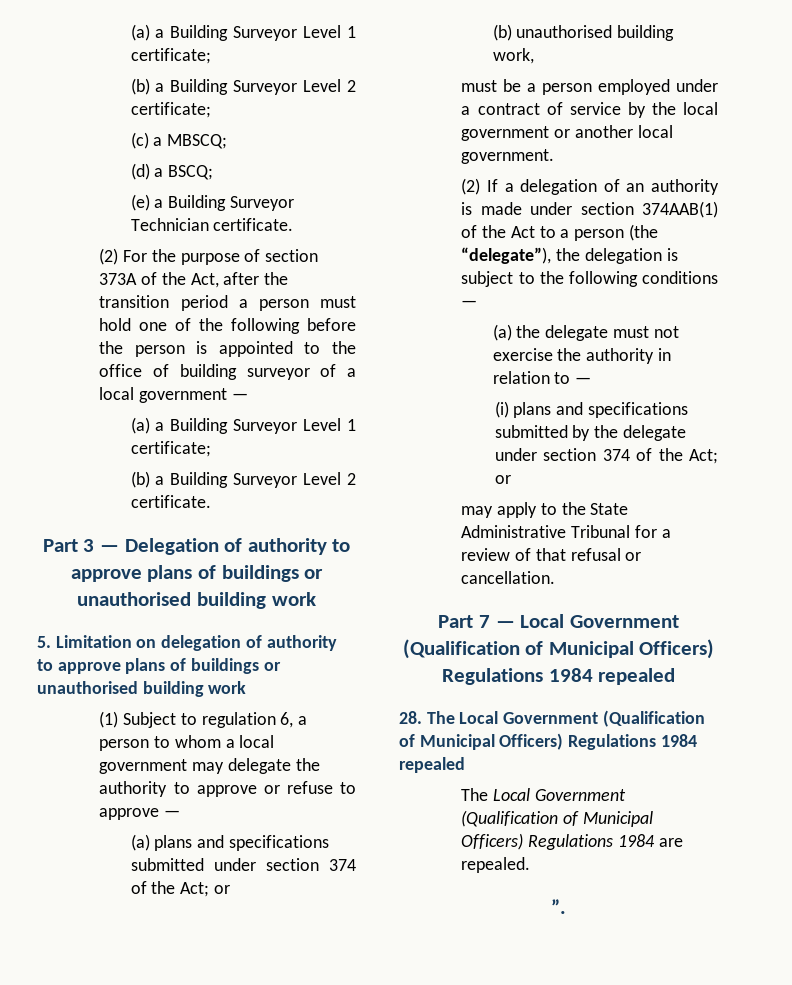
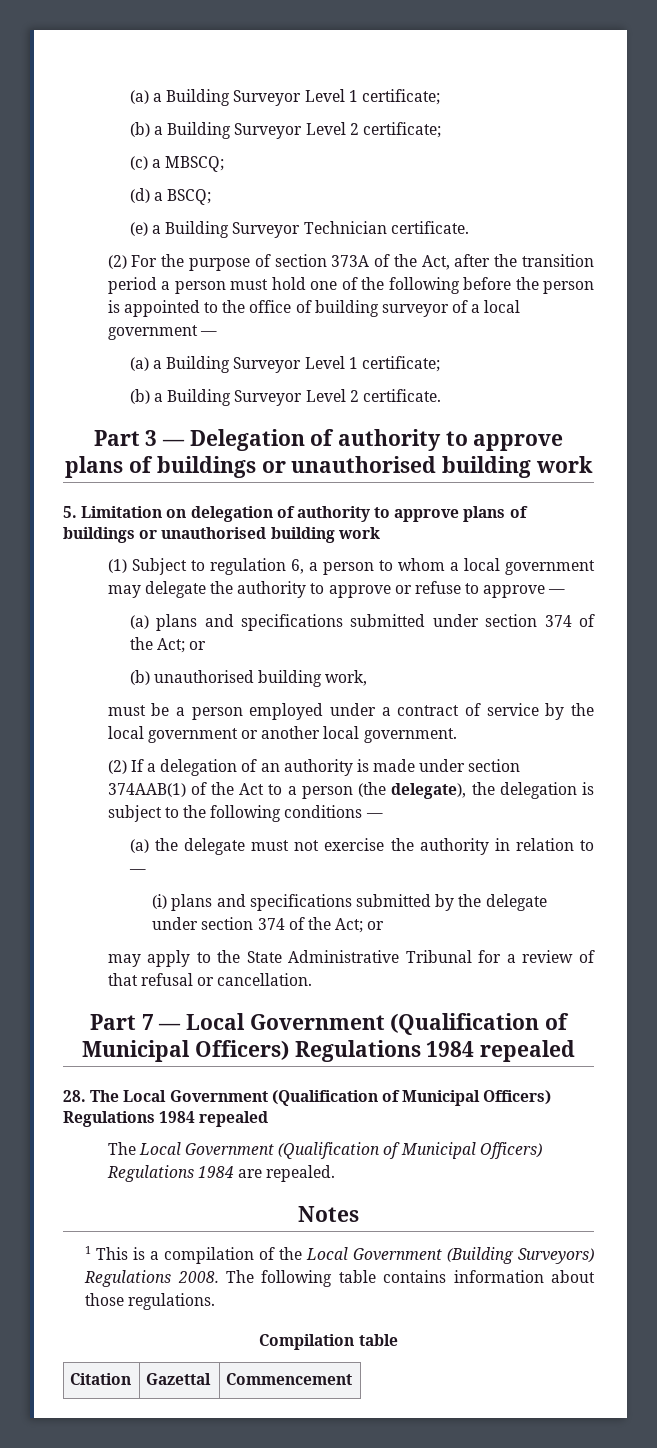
[461,247,552,264] “delegate”), -> [391,783,467,799] delegate),
[551,899,566,914] ”. -> [298,1206,359,1222] [85,1246,594,1264] [84,1270,595,1287] [85,1293,216,1310] [259,1334,398,1350] [70,1373,132,1385] [146,1373,212,1385] [226,1373,353,1385] Notes // 1 This is a compilation of the Local Government (Building Surveyors) Regulations 2008. The following table contains information about those regulations. // Compilation table // Citation | Gazettal | Commencement

